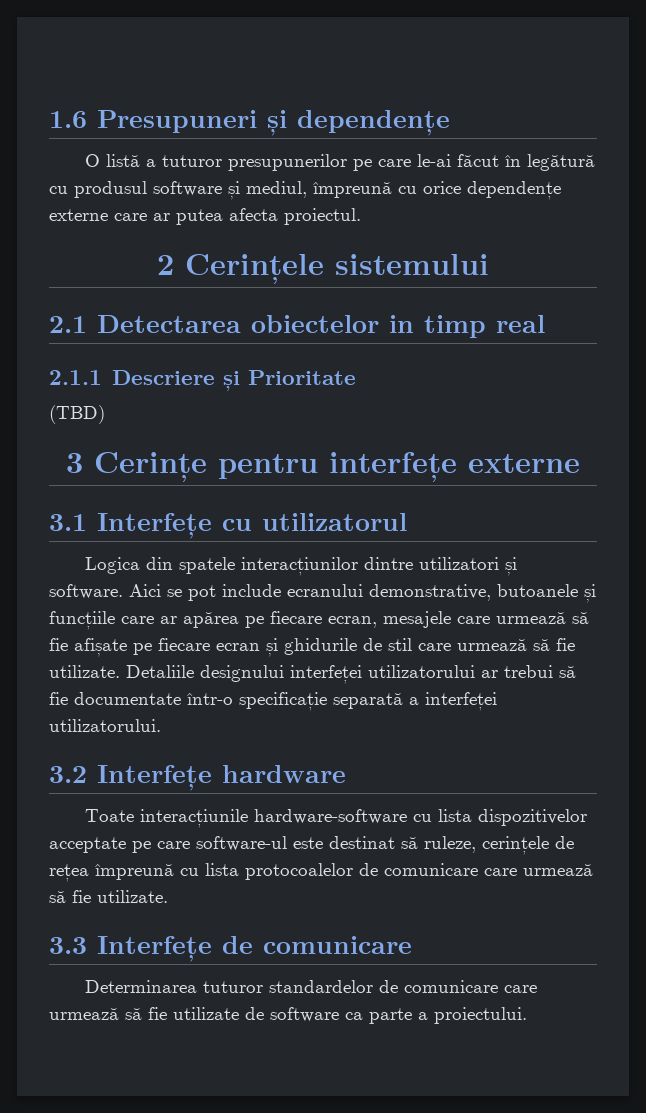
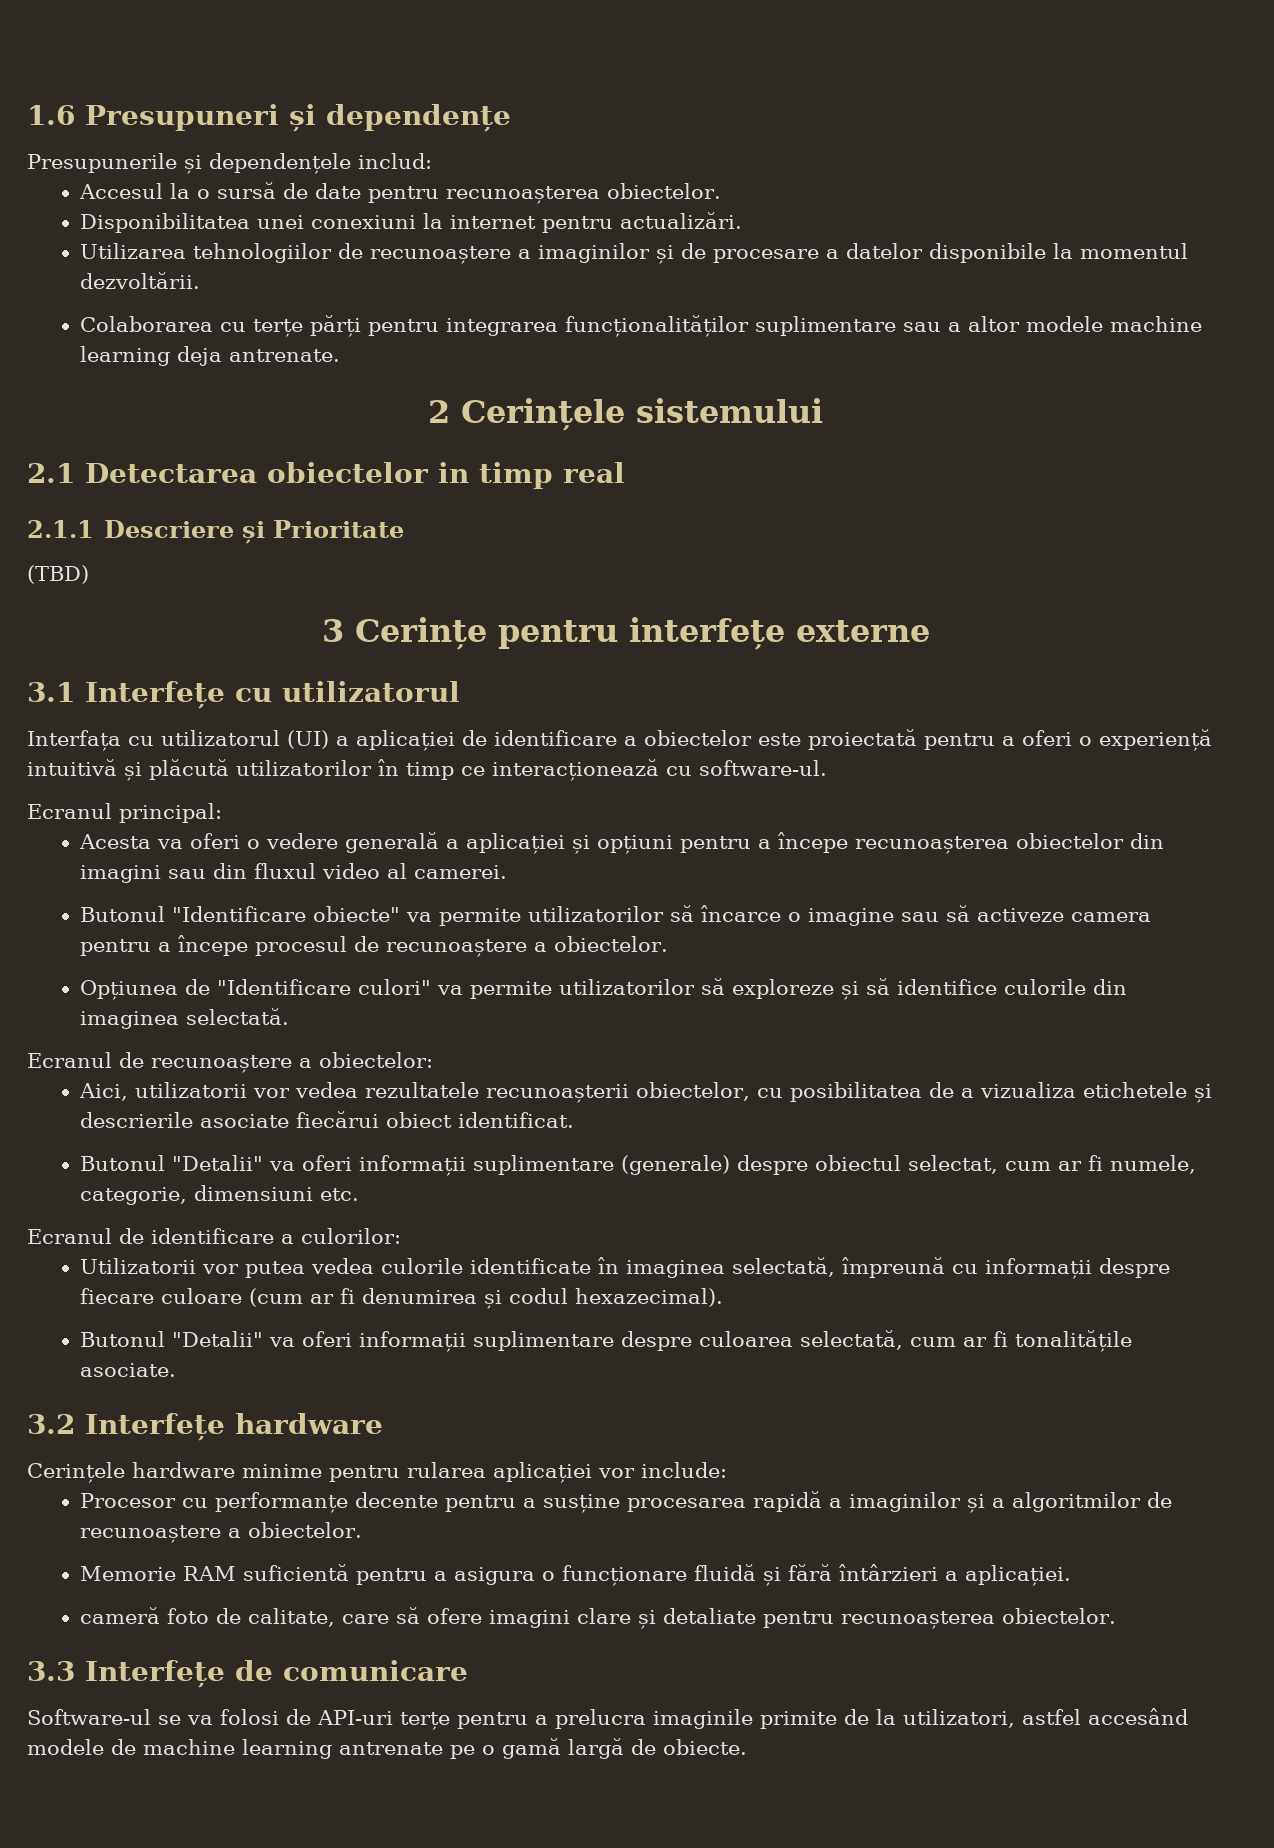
[85,154,596,171] [49,181,561,200] [49,208,361,225] O listă a tuturor presupunerilor pe care le-ai făcut în legătură cu produsul software și mediul, împreună cu orice dependențe externe care ar putea afecta proiectul. -> [27,153,432,174] [78,182,721,204] [79,212,742,233] [79,243,1188,264] [79,272,200,289] [79,315,1202,337] [79,346,340,366] Presupunerile și dependențele includ: // Accesul la o sursă de date pentru recunoașterea obiectelor. // Disponibilitatea unei conexiuni la internet pentru actualizări. // Utilizarea tehnologiilor de recunoaștere a imaginilor și de procesare a datelor disponibile la momentul dezvoltării. // Colaborarea cu terțe părți pentru integrarea funcționalităților suplimentare sau a altor modele machine learning deja antrenate.
[85,557,518,576] [49,584,596,603] [49,611,589,630] [49,638,575,657] [49,665,576,684] [49,692,497,711] [49,719,161,732] [49,765,346,791] [85,809,588,828] [49,836,574,855] [49,863,593,882] [49,890,168,903] [49,936,412,962] [85,980,538,993] [49,1007,527,1024] Logica din spatele interacțiunilor dintre utilizatori și software. Aici se pot include ecranului demonstrative, butoanele și funcțiile care ar apărea pe fiecare ecran, mesajele care urmează să fie afișate pe fiecare ecran și ghidurile de stil care urmează să fie utilizate. Detaliile designului interfeței utilizatorului ar trebui să fie documentate într-o specificație separată a interfeței utilizatorului. // 3.2 Interfețe hardware // Toate interacțiunile hardware-software cu lista dispozitivelor acceptate pe care software-ul este destinat să ruleze, cerințele de rețea împreună cu lista protocoalelor de comunicare care urmează să fie utilizate. // 3.3 Interfețe de comunicare // Determinarea tuturor standardelor de comunicare care urmează să fie utilizate de software ca parte a proiectului. -> [27,729,1212,751] [27,759,827,781] [27,803,222,823] [78,832,1164,854] [79,863,507,883] [79,905,1151,926] [79,935,668,957] [79,978,1127,1000] [79,1008,289,1029] [27,1052,433,1073] [78,1082,1212,1103] [79,1111,574,1128] [79,1155,1196,1176] [79,1185,359,1205] [27,1228,401,1244] [79,1257,1170,1279] [79,1288,723,1309] [79,1330,1132,1352] [79,1363,176,1377] [27,1413,384,1441] [27,1462,727,1483] [79,1491,1172,1513] [79,1522,362,1543] [79,1564,1071,1586] [79,1607,1116,1629] [27,1660,469,1688] [27,1708,1188,1730] [27,1738,747,1759] Interfața cu utilizatorul (UI) a aplicației de identificare a obiectelor este proiectată pentru a oferi o experiență intuitivă și plăcută utilizatorilor în timp ce interacționează cu software-ul. // Ecranul principal: // Acesta va oferi o vedere generală a aplicației și opțiuni pentru a începe recunoașterea obiectelor din imagini sau din fluxul video al camerei. // Butonul "Identificare obiecte" va permite utilizatorilor să încarce o imagine sau să activeze camera pentru a începe procesul de recunoaștere a obiectelor. // Opțiunea de "Identificare culori" va permite utilizatorilor să exploreze și să identifice culorile din imaginea selectată. // Ecranul de recunoaștere a obiectelor: // Aici, utilizatorii vor vedea rezultatele recunoașterii obiectelor, cu posibilitatea de a vizualiza etichetele și descrierile asociate fiecărui obiect identificat. // Butonul "Detalii" va oferi informații suplimentare (generale) despre obiectul selectat, cum ar fi numele, categorie, dimensiuni etc. // Ecranul de identificare a culorilor: // Utilizatorii vor putea vedea culorile identificate în imaginea selectată, împreună cu informații despre fiecare culoare (cum ar fi denumirea și codul hexazecimal). // Butonul "Detalii" va oferi informații suplimentare despre culoarea selectată, cum ar fi tonalitățile asociate. // 3.2 Interfețe hardware // Cerințele hardware minime pentru rularea aplicației vor include: // Procesor cu performanțe decente pentru a susține procesarea rapidă a imaginilor și a algoritmilor de recunoaștere a obiectelor. // Memorie RAM suficientă pentru a asigura o funcționare fluidă și fără întârzieri a aplicației. // cameră foto de calitate, care să ofere imagini clare și detaliate pentru recunoașterea obiectelor. // 3.3 Interfețe de comunicare // Software-ul se va folosi de API-uri terțe pentru a prelucra imaginile primite de la utilizatori, astfel accesând modele de machine learning antrenate pe o gamă largă de obiecte.

